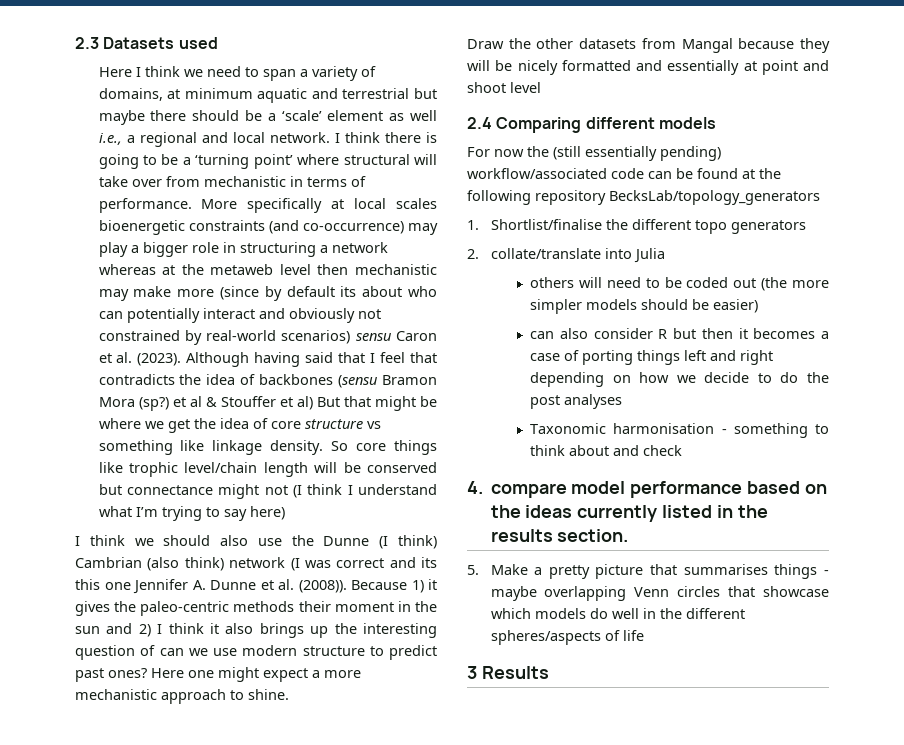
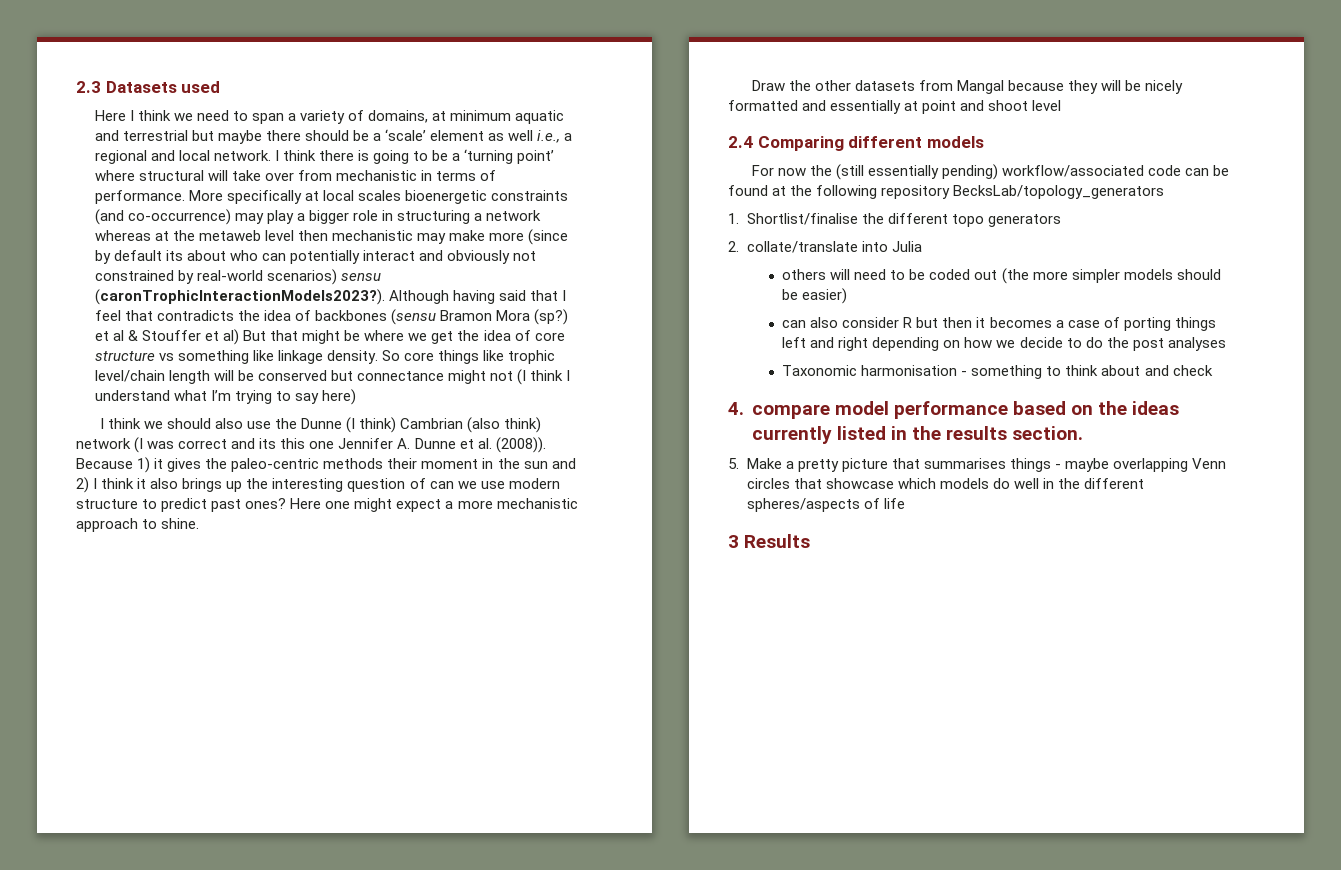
[395,331,437,341] [98,352,182,366] Caron et al. (2023). -> [94,289,385,305] (caronTrophicInteractionModels2023?).

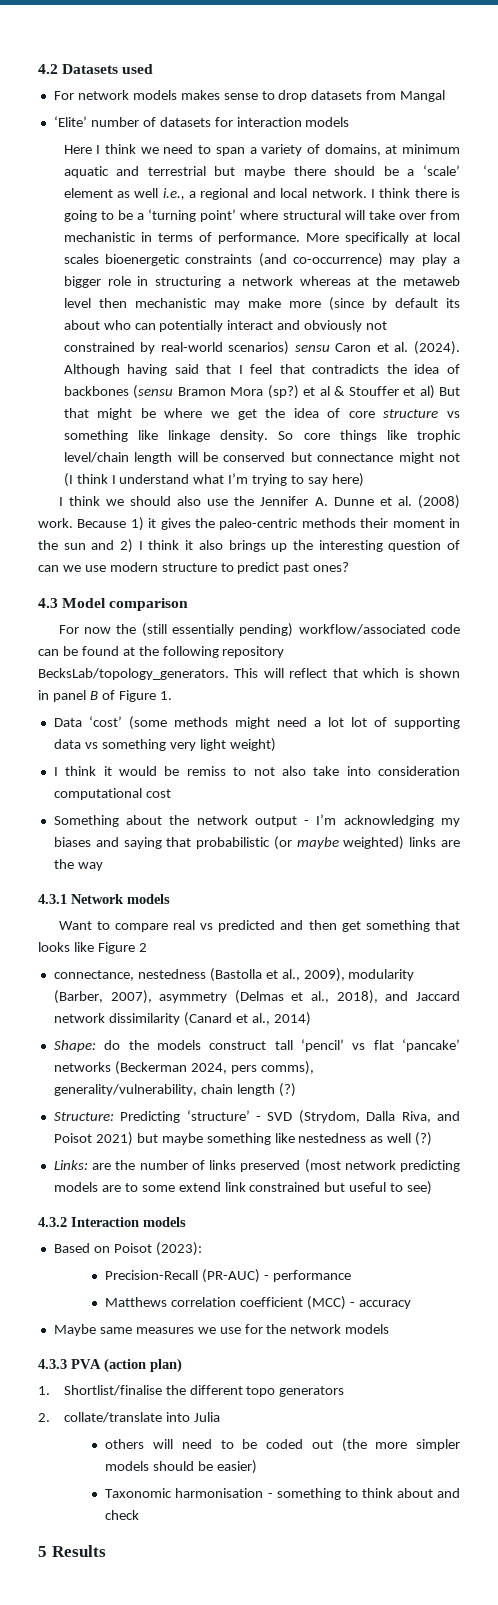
[76,81,101,93] 2.3 -> [38,64,58,74] 4.2
(221, 87) none -> [53,90,446,102] [53,116,350,127] // For network models makes sense to drop datasets from Mangal // ‘Elite’ number of datasets for interaction models
[94,289,385,305] (caronTrophicInteractionModels2023?). -> [335,341,461,355] Caron et al. (2024).
[300,417,542,433] [76,437,335,453] Dunne (I think) Cambrian (also think) network (I was correct and its this one -> (255, 501) none
[495,437,546,453] (2008)). -> [417,495,460,509] [38,518,73,528] (2008) work.
[290,498,578,512] [76,518,200,532] [751,80,1184,94] [728,100,1062,114] [728,136,984,151] Here one might expect a more mechanistic approach to shine. // Draw the other datasets from Mangal because they will be nicely formatted and essentially at point and shoot level // 2.4 Comparing different models -> [38,598,189,611] // 4.3 Model comparison
[953,185,1165,199] BecksLab/topology_generators -> [38,668,461,680] [38,690,172,702] [53,716,460,730] [53,738,276,752] [53,766,461,776] [53,788,171,800] [53,814,461,827] [53,836,461,850] [53,859,103,871] [38,894,170,904] [58,920,460,932] [38,942,147,954] [53,968,415,982] [53,990,461,1004] [53,1012,311,1026] [53,1039,461,1052] [53,1061,314,1075] [53,1083,296,1097] [53,1110,461,1124] [53,1132,433,1146] [53,1159,460,1173] [53,1181,433,1195] [38,1217,186,1227] [53,1242,202,1256] [105,1269,352,1283] [105,1296,411,1310] [53,1324,390,1336] [38,1358,182,1373] BecksLab/topology_generators. This will reflect that which is shown in panel B of Figure 1. // Data ‘cost’ (some methods might need a lot lot of supporting data vs something very light weight) // I think it would be remiss to not also take into consideration computational cost // Something about the network output - I’m acknowledging my biases and saying that probabilistic (or maybe weighted) links are the way // 4.3.1 Network models // Want to compare real vs predicted and then get something that looks like Figure 2 // connectance, nestedness (Bastolla et al., 2009), modularity (Barber, 2007), asymmetry (Delmas et al., 2018), and Jaccard network dissimilarity (Canard et al., 2014) // Shape: do the models construct tall ‘pencil’ vs flat ‘pancake’ networks (Beckerman 2024, pers comms), generality/vulnerability, chain length (?) // Structure: Predicting ‘structure’ - SVD (Strydom, Dalla Riva, and Poisot 2021) but maybe something like nestedness as well (?) // Links: are the number of links preserved (most network predicting models are to some extend link constrained but useful to see) // 4.3.2 Interaction models // Based on Poisot (2023): // Precision-Recall (PR-AUC) - performance // Matthews correlation coefficient (MCC) - accuracy // Maybe same measures we use for the network models // 4.3.3 PVA (action plan)
[782,317,1216,331] [782,337,1226,351] // can also consider R but then it becomes a case of porting things left and right depending on how we decide to do the post analyses -> (258, 1467) none
[728,401,1180,419] [751,426,1084,444] [728,458,1227,472] [746,478,1145,489] [746,498,905,512] [728,535,739,548] 4. compare model performance based on the ideas currently listed in the results section. // 5. Make a pretty picture that summarises things - maybe overlapping Venn circles that showcase which models do well in the different spheres/aspects of life // 3 -> [38,1546,47,1557] 5

